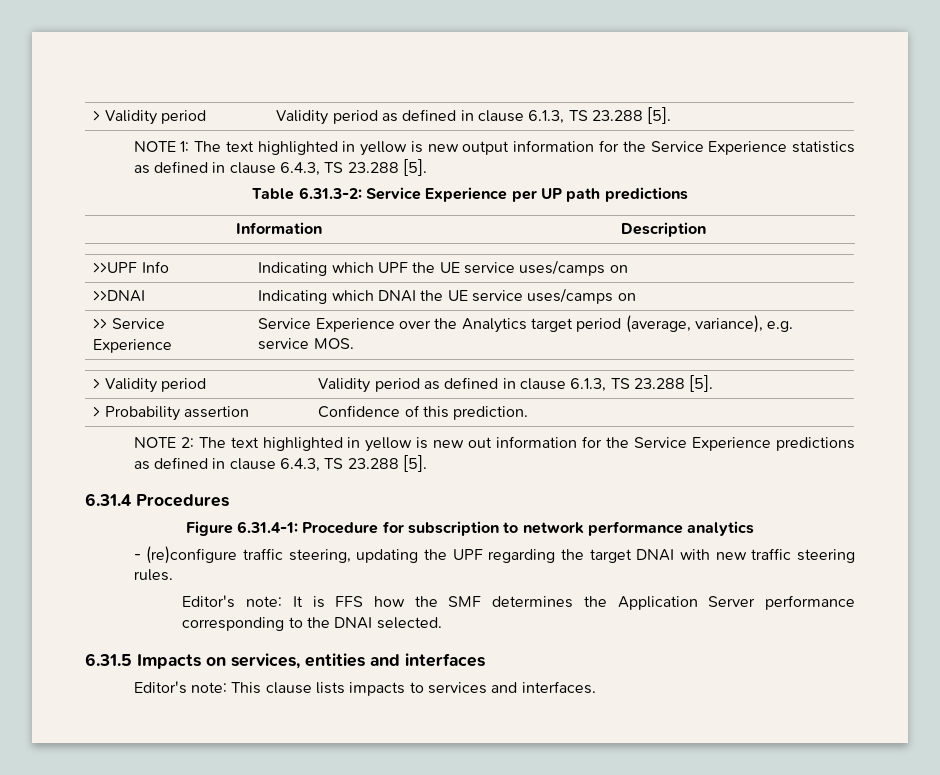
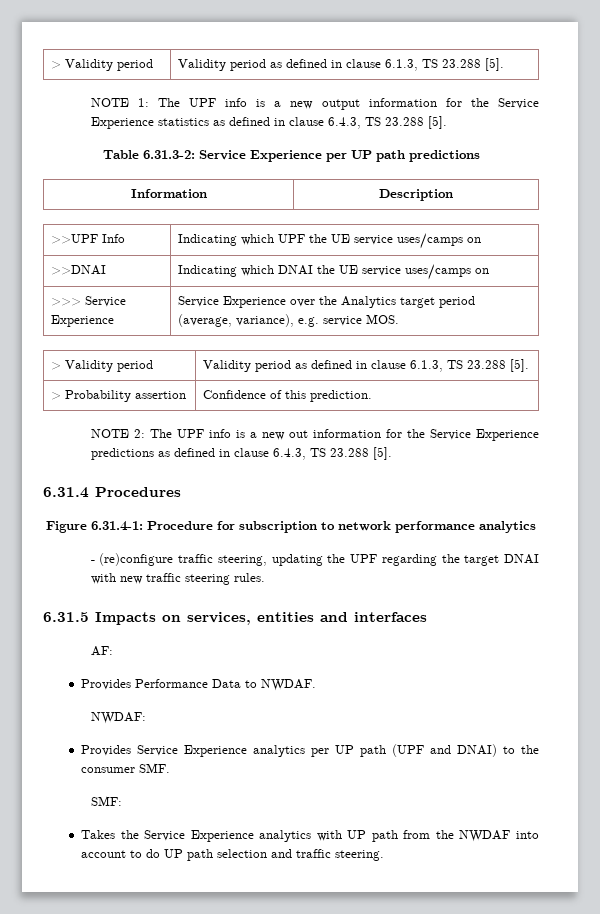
[225,141,423,156] text highlighted in yellow is -> [188,98,282,107] UPF info is a
[93,318,108,329] >> -> [51,298,82,306] >>>
[230,437,429,452] text highlighted in yellow is -> [176,429,257,438] UPF info is a
[182,595,856,610] [182,617,442,631] // Editor's note: It is FFS how the SMF determines the Application Server performance corresponding to the DNAI selected. -> (265, 577) none
[133,681,596,696] Editor's note: This clause lists impacts to services and interfaces. -> [90,646,113,656] [81,679,317,691] [90,712,146,724] [81,744,539,757] [81,763,171,773] [90,796,122,806] [81,830,540,842] [81,849,385,861] AF: // Provides Performance Data to NWDAF. // NWDAF: // Provides Service Experience analytics per UP path (UPF and DNAI) to the consumer SMF. // SMF: // Takes the Service Experience analytics with UP path from the NWDAF into account to do UP path selection and traffic steering.

